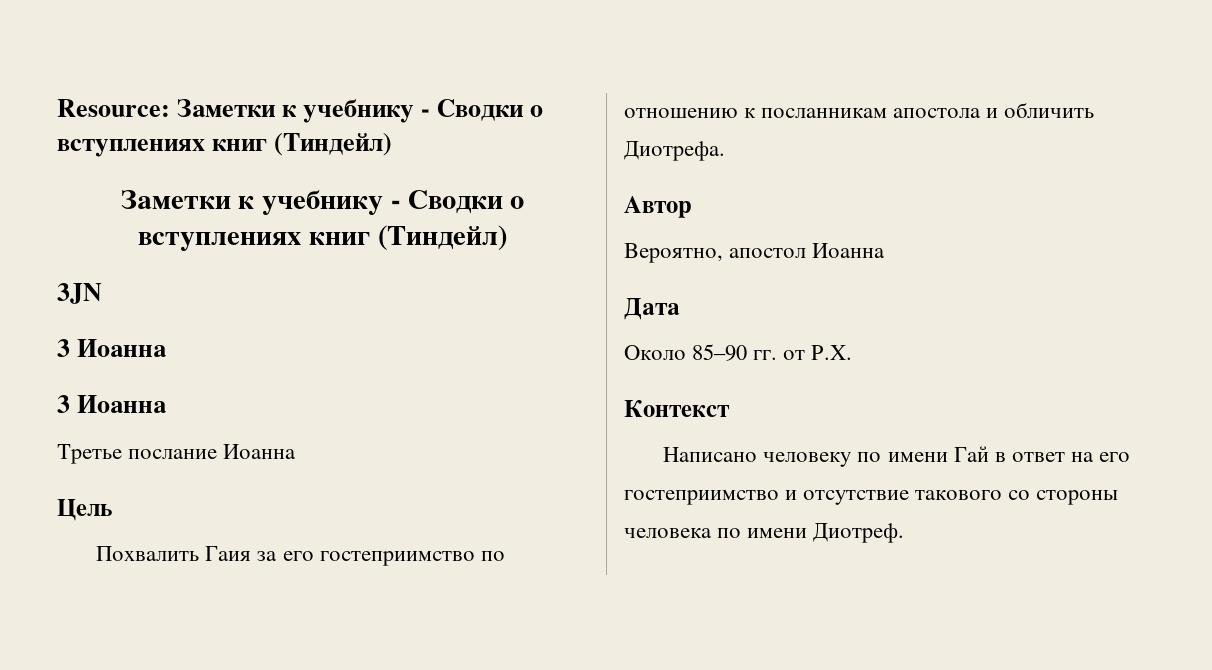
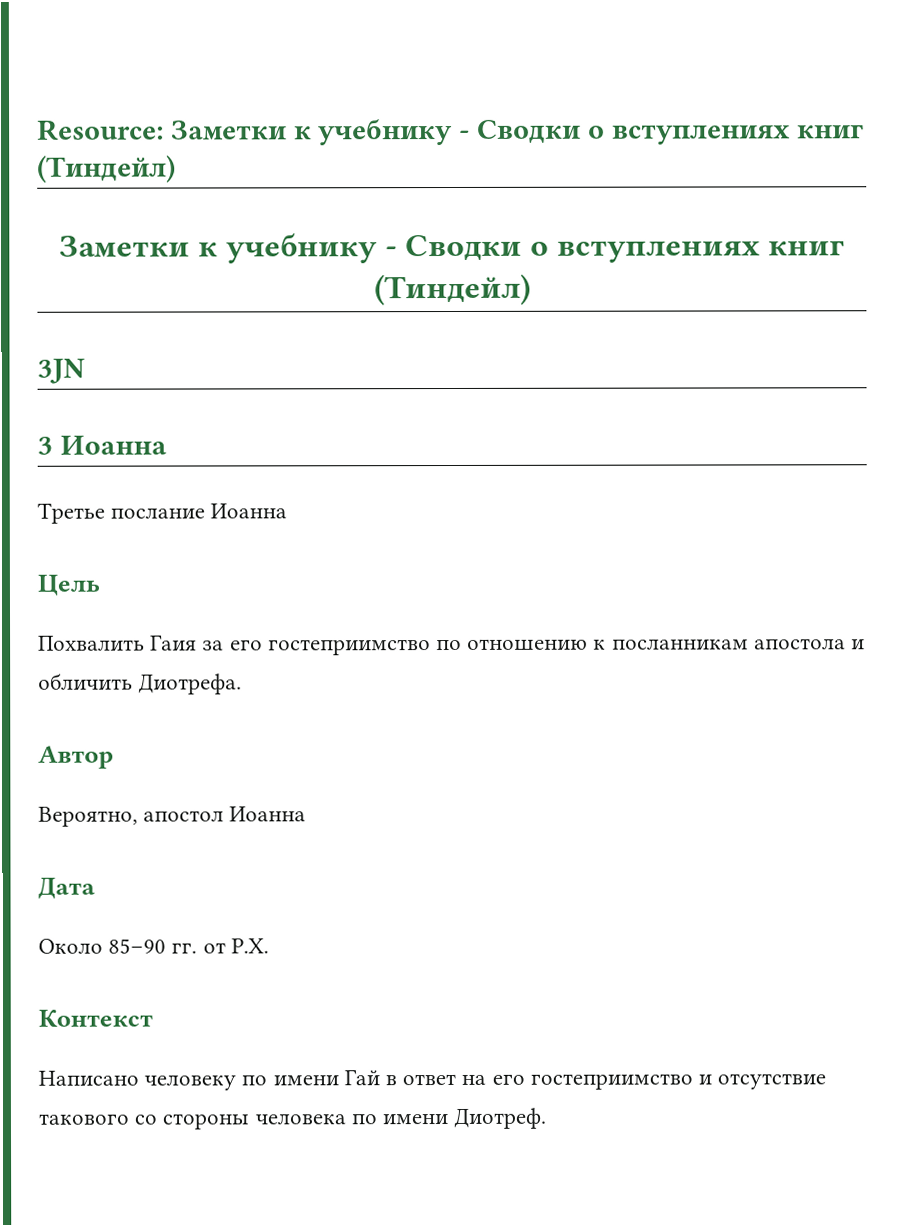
[57,395,168,413] // 3 Иоанна -> (167, 445) none

